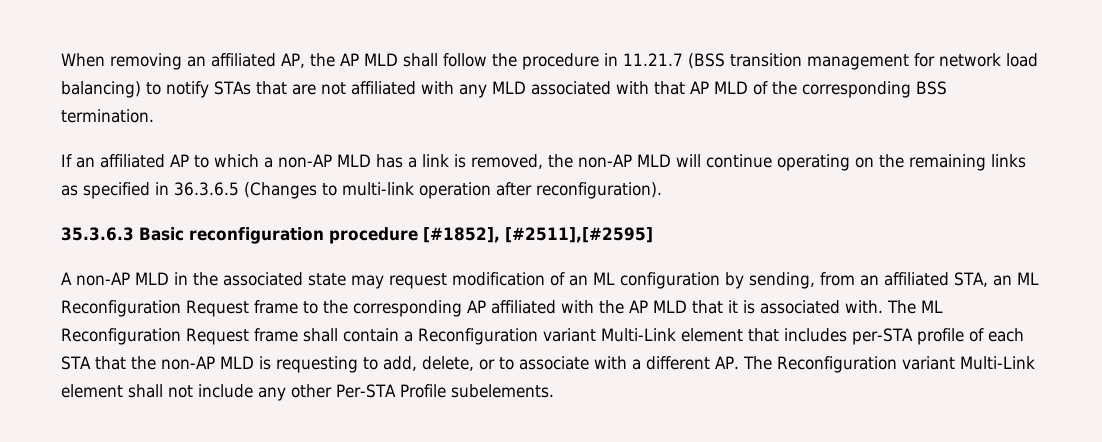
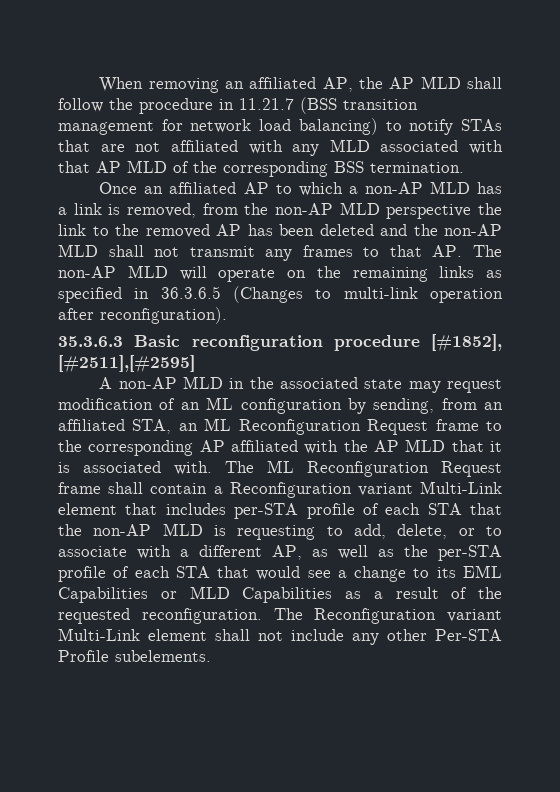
[61,154,72,167] If -> [99,182,138,194] Once
[548,154,850,171] the non-AP MLD will continue operating -> [202,202,503,219] [58,224,502,238] [58,244,502,261] [58,265,276,282] from the non-AP MLD perspective the link to the removed AP has been deleted and the non-AP MLD shall not transmit any frames to that AP. The non-AP MLD will operate
[714,356,739,369] AP. -> [272,545,502,561] [58,565,502,582] [58,586,502,603] [58,608,262,624] AP, as well as the per-STA profile of each STA that would see a change to its EML Capabilities or MLD Capabilities as a result of the requested reconfiguration.

